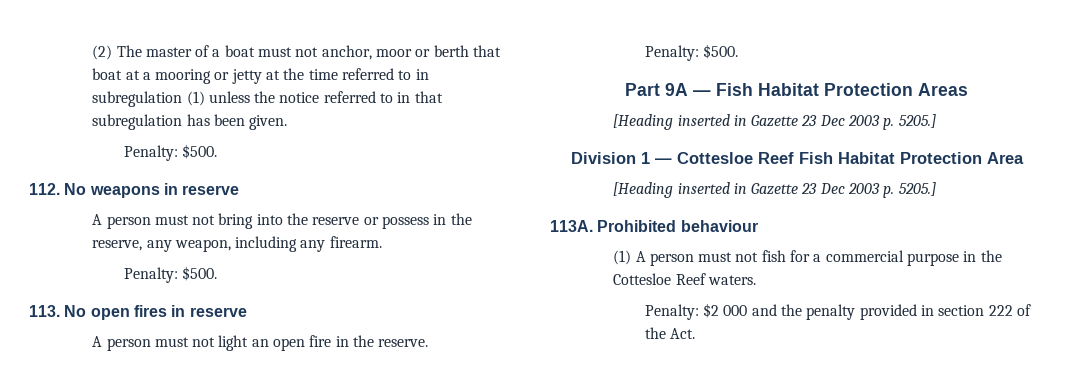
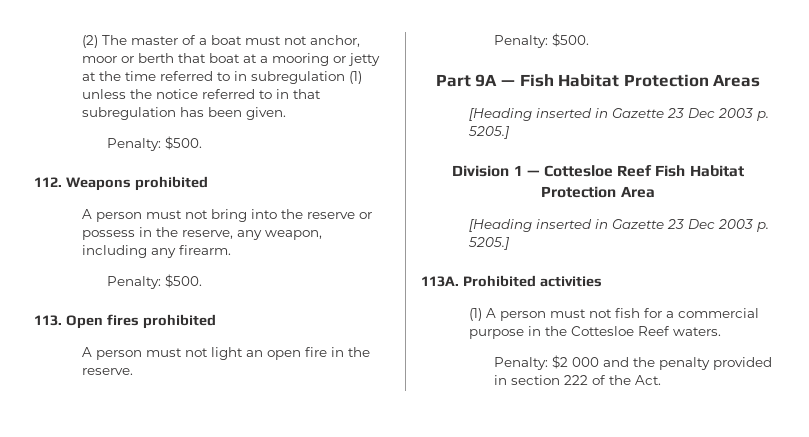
[64,183,240,198] No weapons in reserve -> [65,176,208,191] Weapons prohibited
[64,305,247,320] No open fires in reserve -> [65,314,216,329] Open fires prohibited
[680,220,758,232] behaviour -> [539,276,602,287] activities

